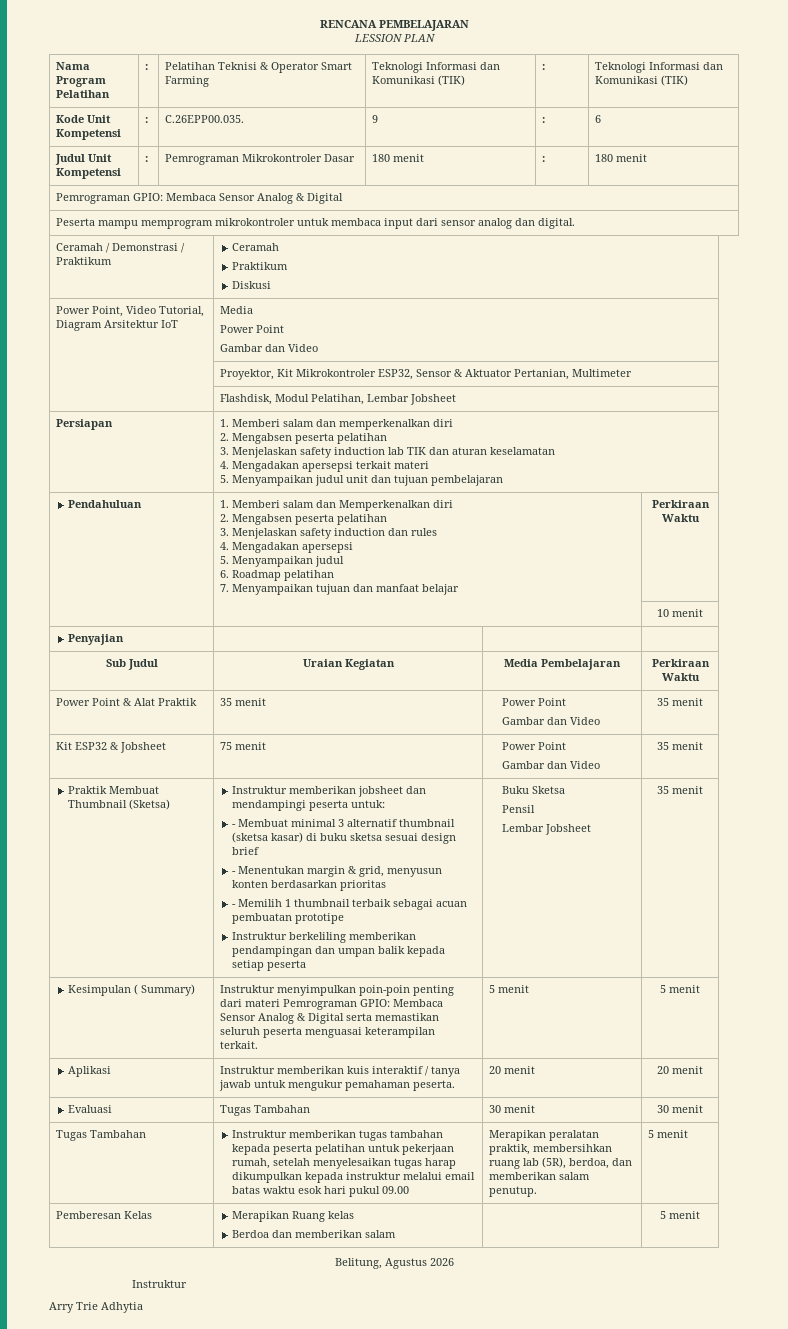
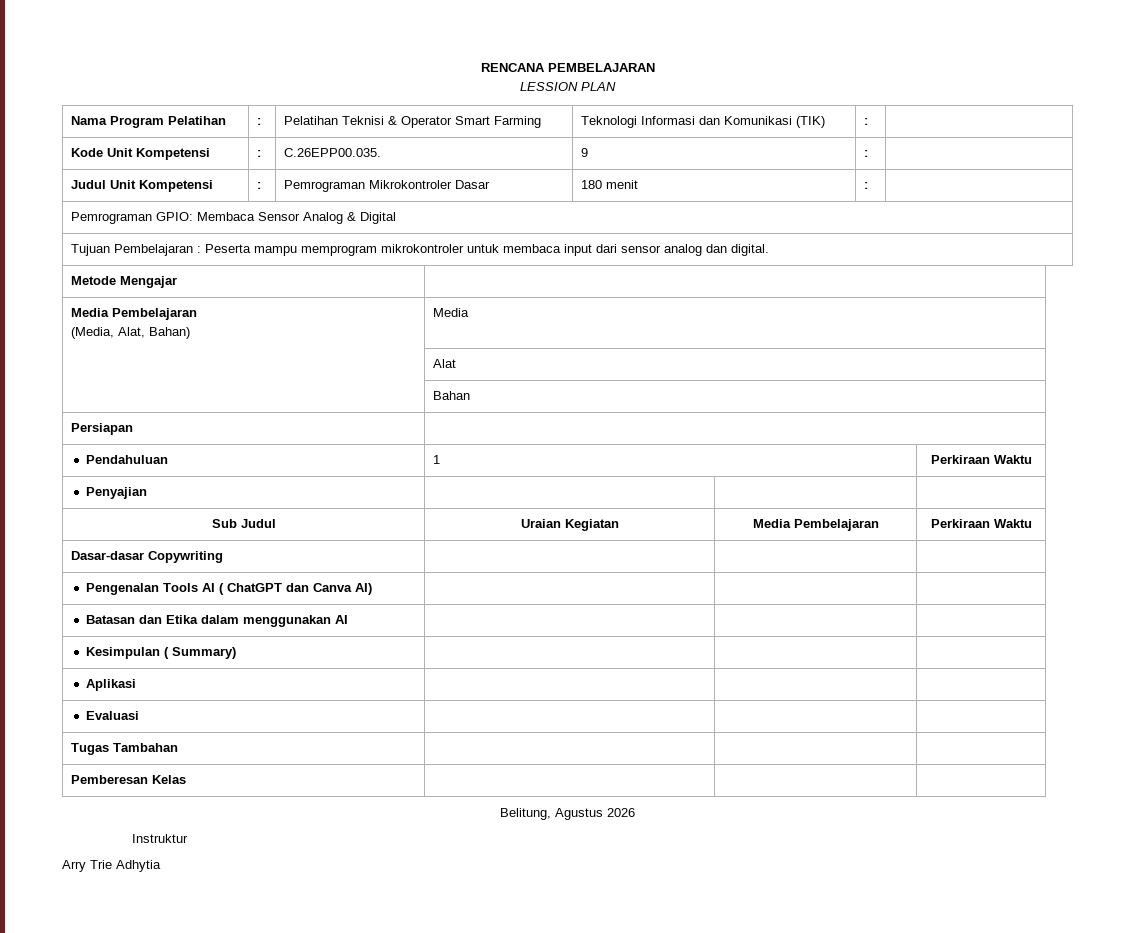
[595,62,724,73] [595,75,689,86] Teknologi Informasi dan Komunikasi (TIK) -> (869, 121) none
[595,115,602,123] 6 -> (869, 153) none
[595,154,648,162] 180 menit -> (869, 185) none
(344, 198) none -> [71,244,202,256] Tujuan Pembelajaran :
[56,243,186,253] [56,257,113,265] [232,243,280,251] [232,262,289,270] [232,281,272,289] [56,306,205,317] [56,320,179,331] [220,306,254,314] [220,325,285,333] [220,344,319,352] [220,369,633,380] [220,394,457,405] [56,419,114,430] [220,419,454,430] [220,433,388,444] [220,447,556,458] [220,461,430,472] [220,475,504,486] [68,500,143,508] [220,500,454,511] [220,514,388,525] [220,528,438,539] [220,542,354,553] [220,556,345,567] [220,570,335,581] [220,584,460,595] [651,500,710,508] [661,514,700,522] [657,609,703,617] Ceramah / Demonstrasi / Praktikum | Ceramah // Praktikum // Diskusi // Power Point, Video Tutorial, Diagram Arsitektur IoT | Media // Power Point // Gambar dan Video // | Proyektor, Kit Mikrokontroler ESP32, Sensor & Aktuator Pertanian, Multimeter // | Flashdisk, Modul Pelatihan, Lembar Jobsheet // Persiapan | 1. Memberi salam dan memperkenalkan diri // 2. Mengabsen peserta pelatihan // 3. Menjelaskan safety induction lab TIK dan aturan keselamatan // 4. Mengadakan apersepsi terkait materi // 5. Menyampaikan judul unit dan tujuan pembelajaran // Pendahuluan | 1. Memberi salam dan Memperkenalkan diri // 2. Mengabsen peserta pelatihan // 3. Menjelaskan safety induction dan rules // 4. Mengadakan apersepsi // 5. Menyampaikan judul // 6. Roadmap pelatihan // 7. Menyampaikan tujuan dan manfaat belajar | Perkiraan Waktu // | | 10 menit -> [71,276,178,288] [71,308,198,320] [71,327,191,339] [433,308,470,317] [433,359,457,368] [433,391,471,400] [71,423,134,435] [85,455,168,464] [433,455,441,464] [930,455,1032,464] Metode Mengajar | // Media Pembelajaran // (Media, Alat, Bahan) | Media // | Alat // | Bahan // Persiapan | // Pendahuluan | 1 | Perkiraan Waktu
[56,698,198,706] [220,698,267,706] [501,698,566,706] [501,717,600,725] [657,698,703,706] [56,742,167,753] [220,742,267,750] [501,742,566,750] [501,761,600,769] [657,742,703,750] [68,786,160,794] [68,799,171,810] [232,786,427,797] [232,800,386,811] [232,819,456,827] [232,832,457,844] [232,847,260,855] [232,866,443,877] [232,880,387,891] [232,899,468,910] [232,913,345,924] [232,932,417,943] [232,946,446,957] [232,960,307,971] [501,786,565,794] [501,805,535,813] [501,824,591,835] [657,786,703,794] [68,984,196,996] [220,985,455,996] [220,999,444,1010] [220,1013,440,1024] [220,1027,436,1038] [220,1041,259,1049] [489,985,530,993] [660,985,700,993] [68,1066,112,1077] [220,1066,461,1077] [219,1080,456,1091] [489,1066,536,1074] [657,1066,703,1074] [68,1105,113,1113] [220,1105,311,1116] [489,1105,536,1113] [657,1105,703,1113] [56,1130,147,1141] [232,1130,444,1141] [232,1144,455,1155] [232,1158,457,1169] [232,1172,476,1183] [232,1186,410,1197] [489,1130,600,1141] [489,1144,613,1155] [489,1157,633,1169] [489,1172,591,1180] [489,1186,538,1197] [648,1130,689,1138] [56,1211,153,1219] [232,1211,355,1222] [232,1230,397,1238] [660,1211,700,1219] Power Point & Alat Praktik | 35 menit | Power Point // Gambar dan Video | 35 menit // Kit ESP32 & Jobsheet | 75 menit | Power Point // Gambar dan Video | 35 menit // Praktik Membuat Thumbnail (Sketsa) | Instruktur memberikan jobsheet dan mendampingi peserta untuk: // - Membuat minimal 3 alternatif thumbnail (sketsa kasar) di buku sketsa sesuai design brief // - Menentukan margin & grid, menyusun konten berdasarkan prioritas // - Memilih 1 thumbnail terbaik sebagai acuan pembuatan prototipe // Instruktur berkeliling memberikan pendampingan dan umpan balik kepada setiap peserta | Buku Sketsa // Pensil // Lembar Jobsheet | 35 menit // Kesimpulan ( Summary) | Instruktur menyimpulkan poin-poin penting dari materi Pemrograman GPIO: Membaca Sensor Analog & Digital serta memastikan seluruh peserta menguasai keterampilan terkait. | 5 menit | 5 menit // Aplikasi | Instruktur memberikan kuis interaktif / tanya jawab untuk mengukur pemahaman peserta. | 20 menit | 20 menit // Evaluasi | Tugas Tambahan | 30 menit | 30 menit // Tugas Tambahan | Instruktur memberikan tugas tambahan kepada peserta pelatihan untuk pekerjaan rumah, setelah menyelesaikan tugas harap dikumpulkan kepada instruktur melalui email batas waktu esok hari pukul 09.00 | Merapikan peralatan praktik, membersihkan ruang lab (5R), berdoa, dan memberikan salam penutup. | 5 menit // Pemberesan Kelas | Merapikan Ruang kelas // Berdoa dan memberikan salam | | 5 menit -> [71,551,224,563] [85,583,372,595] [85,615,348,627] [85,647,236,659] [85,679,136,691] [85,711,139,720] [71,743,179,755] [71,775,187,784] Dasar-dasar Copywriting | | | // Pengenalan Tools AI ( ChatGPT dan Canva AI) | | | // Batasan dan Etika dalam menggunakan AI | | | // Kesimpulan ( Summary) | | | // Aplikasi | | | // Evaluasi | | | // Tugas Tambahan | | | // Pemberesan Kelas | | |

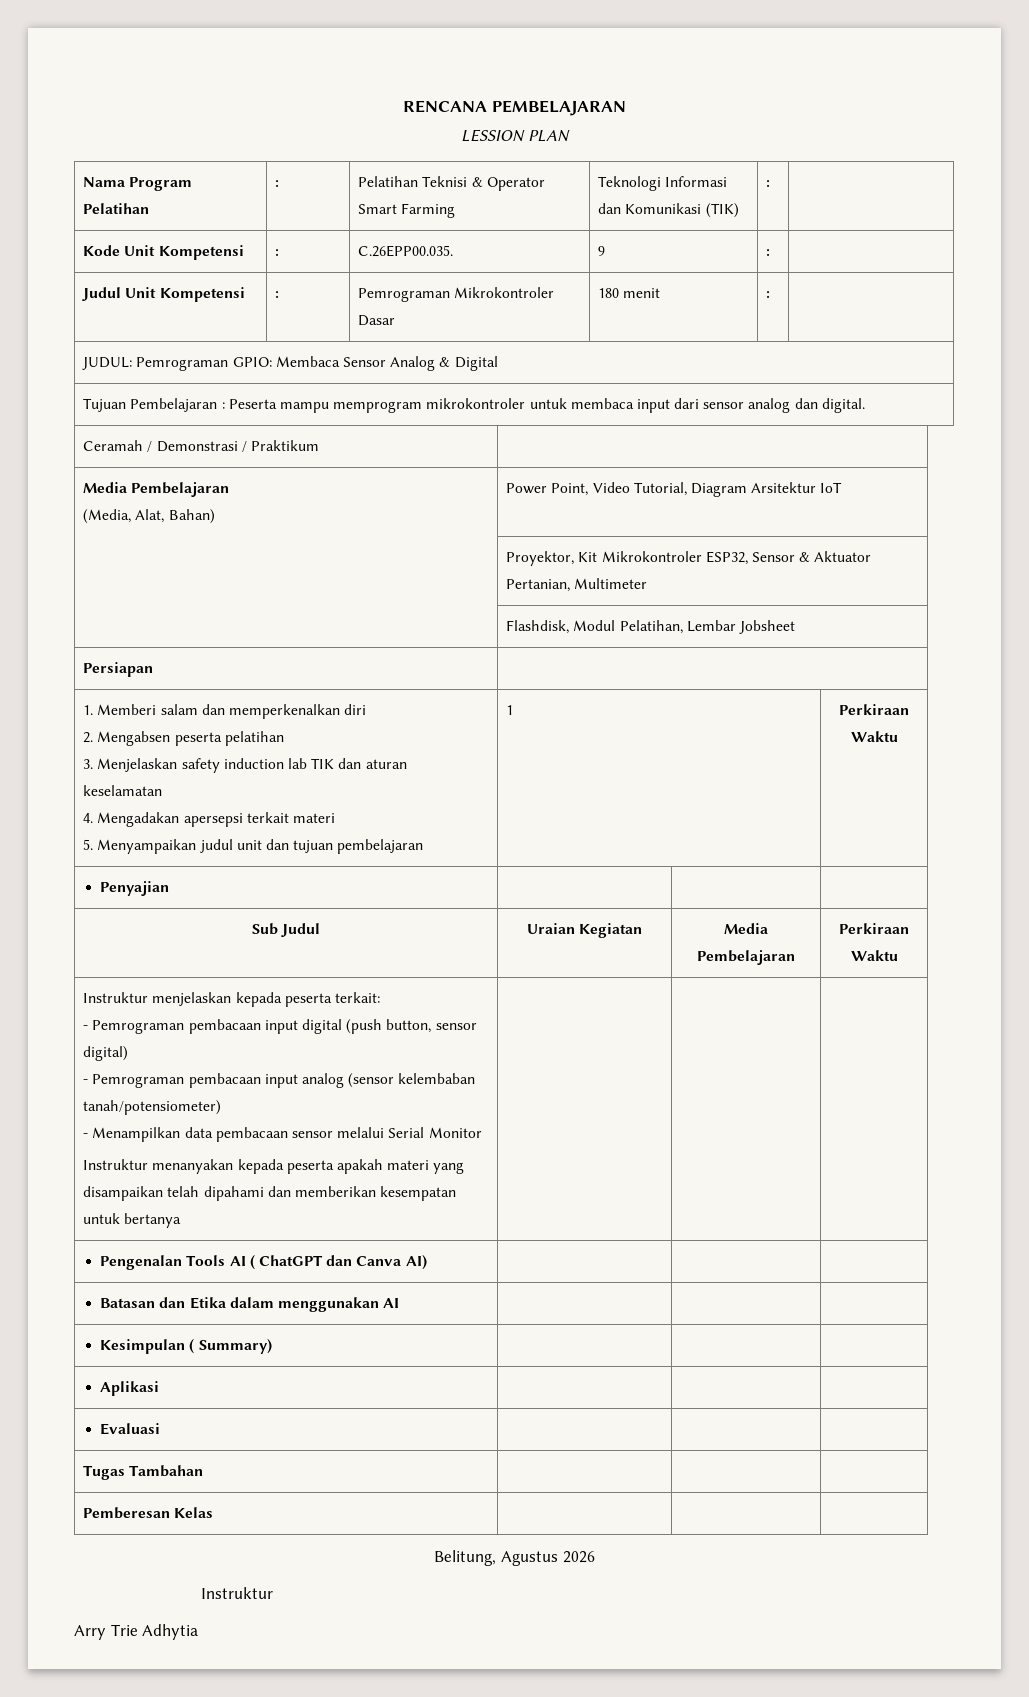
(869, 185) none -> [82,357,133,370] JUDUL:
[71,276,178,288] Metode Mengajar -> [83,440,319,452] Ceramah / Demonstrasi / Praktikum
[433,308,470,317] [433,359,457,368] [433,391,471,400] [71,423,134,435] [85,455,168,464] Media // | Alat // | Bahan // Persiapan | // Pendahuluan -> [506,482,843,497] [506,551,872,566] [506,578,648,592] [506,620,795,634] [83,662,154,677] [83,704,367,719] [83,731,284,746] [83,758,407,773] [83,785,163,796] [83,812,335,827] [83,839,424,854] Power Point, Video Tutorial, Diagram Arsitektur IoT // | Proyektor, Kit Mikrokontroler ESP32, Sensor & Aktuator Pertanian, Multimeter // | Flashdisk, Modul Pelatihan, Lembar Jobsheet // Persiapan | // 1. Memberi salam dan memperkenalkan diri // 2. Mengabsen peserta pelatihan // 3. Menjelaskan safety induction lab TIK dan aturan keselamatan // 4. Mengadakan apersepsi terkait materi // 5. Menyampaikan judul unit dan tujuan pembelajaran
[71,551,224,563] Dasar-dasar Copywriting -> [83,992,380,1007] [83,1019,477,1034] [83,1046,129,1061] [83,1073,476,1088] [83,1100,222,1115] [83,1127,482,1142] [83,1159,465,1174] [83,1186,457,1201] [83,1213,182,1228] Instruktur menjelaskan kepada peserta terkait: // - Pemrograman pembacaan input digital (push button, sensor digital) // - Pemrograman pembacaan input analog (sensor kelembaban tanah/potensiometer) // - Menampilkan data pembacaan sensor melalui Serial Monitor // Instruktur menanyakan kepada peserta apakah materi yang disampaikan telah dipahami dan memberikan kesempatan untuk bertanya

